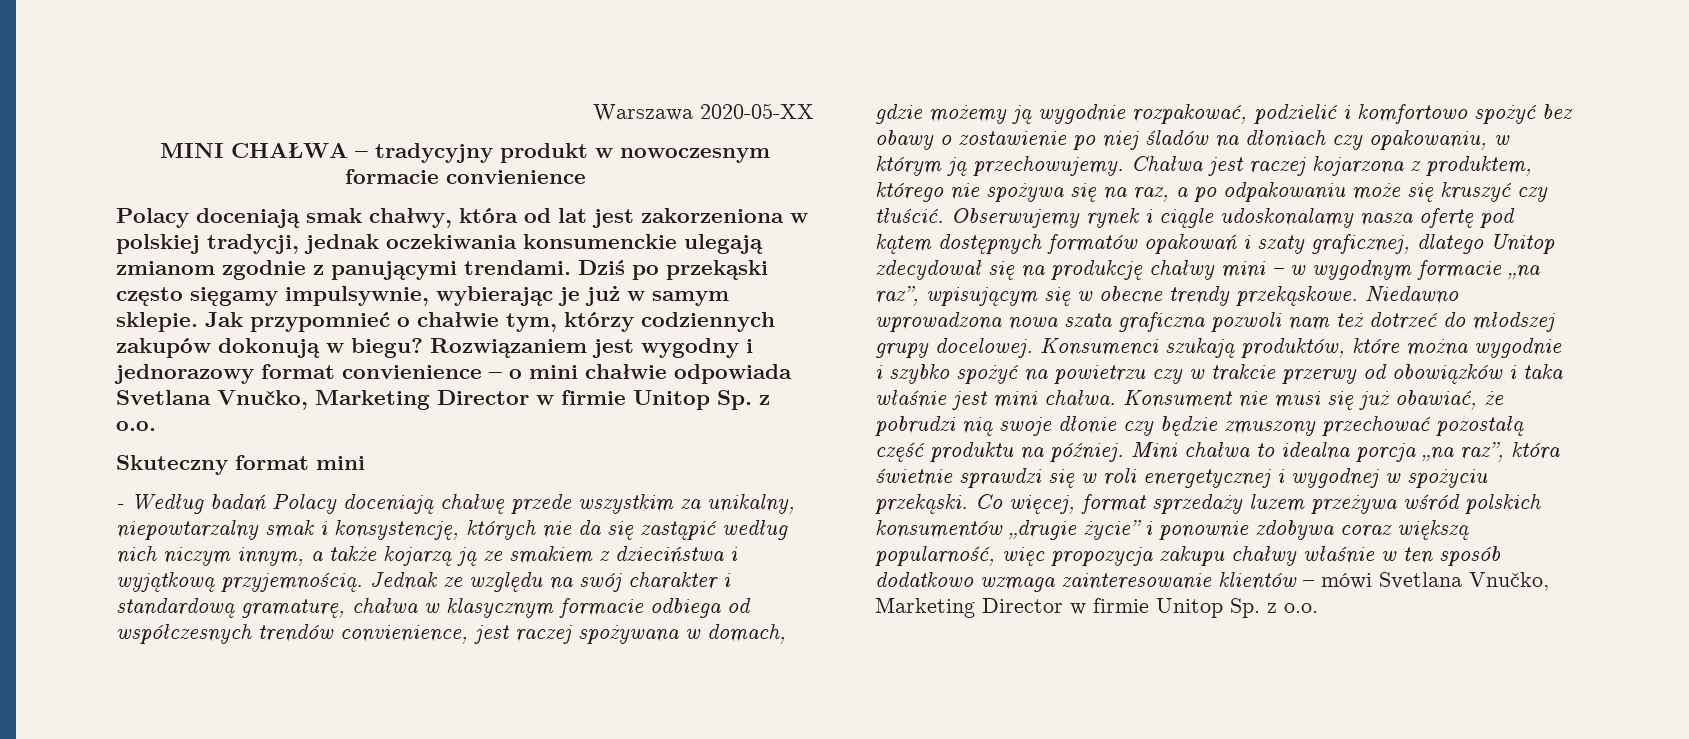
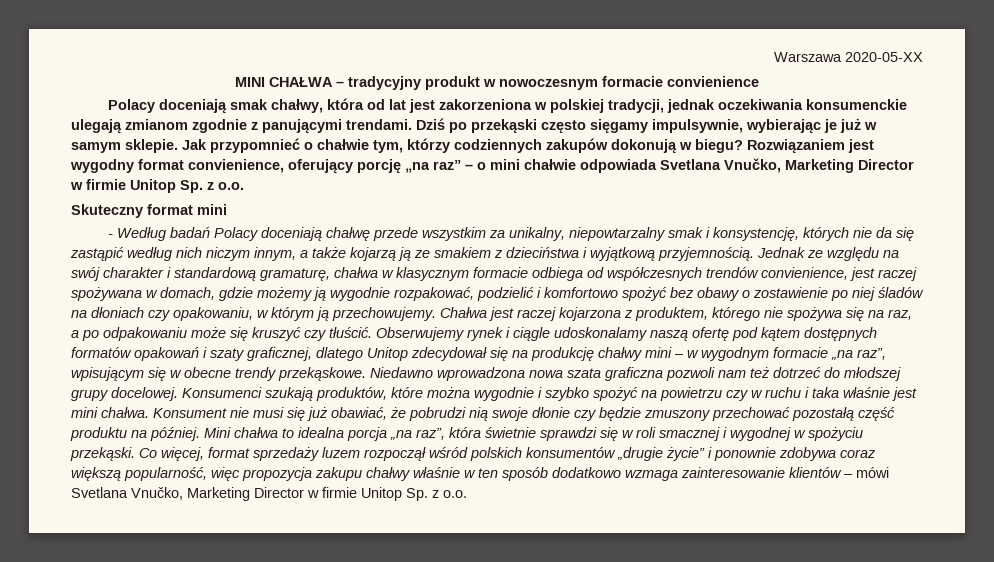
[746,339,753,353] [114,364,482,384] i jednorazowy format convienience -> [138,159,461,174] format convienience, oferujący porcję „na raz”
[1360,213,1413,226] nasza -> [650,330,688,341] naszą
[1211,364,1503,384] trakcie przerwy od obowiązków -> [765,387,801,398] ruchu
[1143,469,1271,488] energetycznej -> [659,427,720,441] smacznej
[1311,495,1397,514] przeżywa -> [364,447,426,461] rozpoczął

